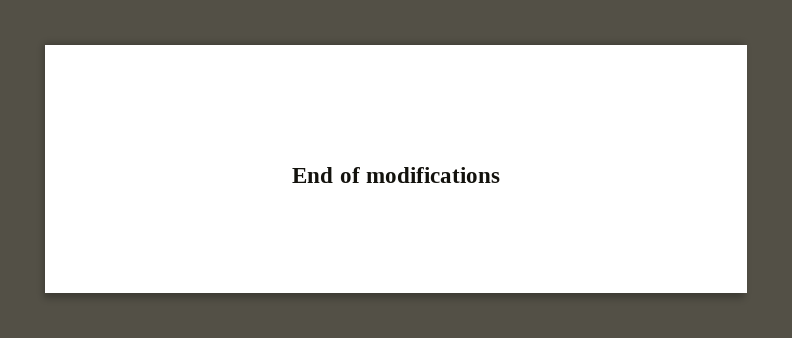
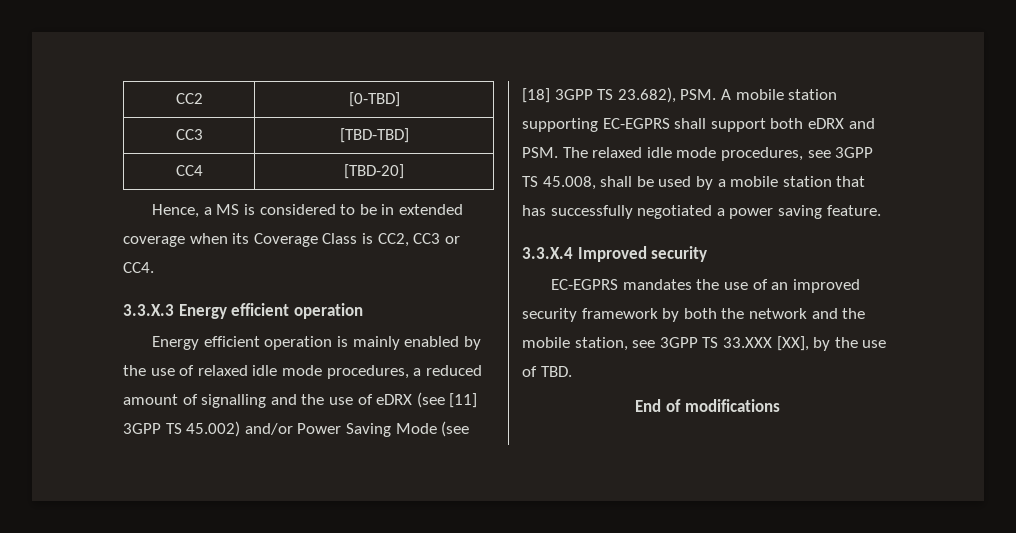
(292, 175) none -> [175,93,203,104] [348,92,400,107] [175,129,203,140] [339,128,409,143] [175,165,203,176] [344,164,404,179] [152,204,463,218] [123,233,460,247] [123,262,154,273] [123,303,363,319] [152,336,481,350] [123,365,482,379] [123,392,478,408] [123,421,470,437] [522,87,838,103] [522,118,875,132] [522,147,874,161] [522,176,866,190] [522,205,881,219] [522,246,708,262] [551,279,860,293] [522,308,866,322] [522,336,887,351] [522,366,572,377] CC2 | [0-TBD] // CC3 | [TBD-TBD] // CC4 | [TBD-20] // Hence, a MS is considered to be in extended coverage when its Coverage Class is CC2, CC3 or CC4. // 3.3.X.3 Energy efficient operation // Energy efficient operation is mainly enabled by the use of relaxed idle mode procedures, a reduced amount of signalling and the use of eDRX (see [11] 3GPP TS 45.002) and/or Power Saving Mode (see [18] 3GPP TS 23.682), PSM. A mobile station supporting EC-EGPRS shall support both eDRX and PSM. The relaxed idle mode procedures, see 3GPP TS 45.008, shall be used by a mobile station that has successfully negotiated a power saving feature. // 3.3.X.4 Improved security // EC-EGPRS mandates the use of an improved security framework by both the network and the mobile station, see 3GPP TS 33.XXX [XX], by the use of TBD. //

